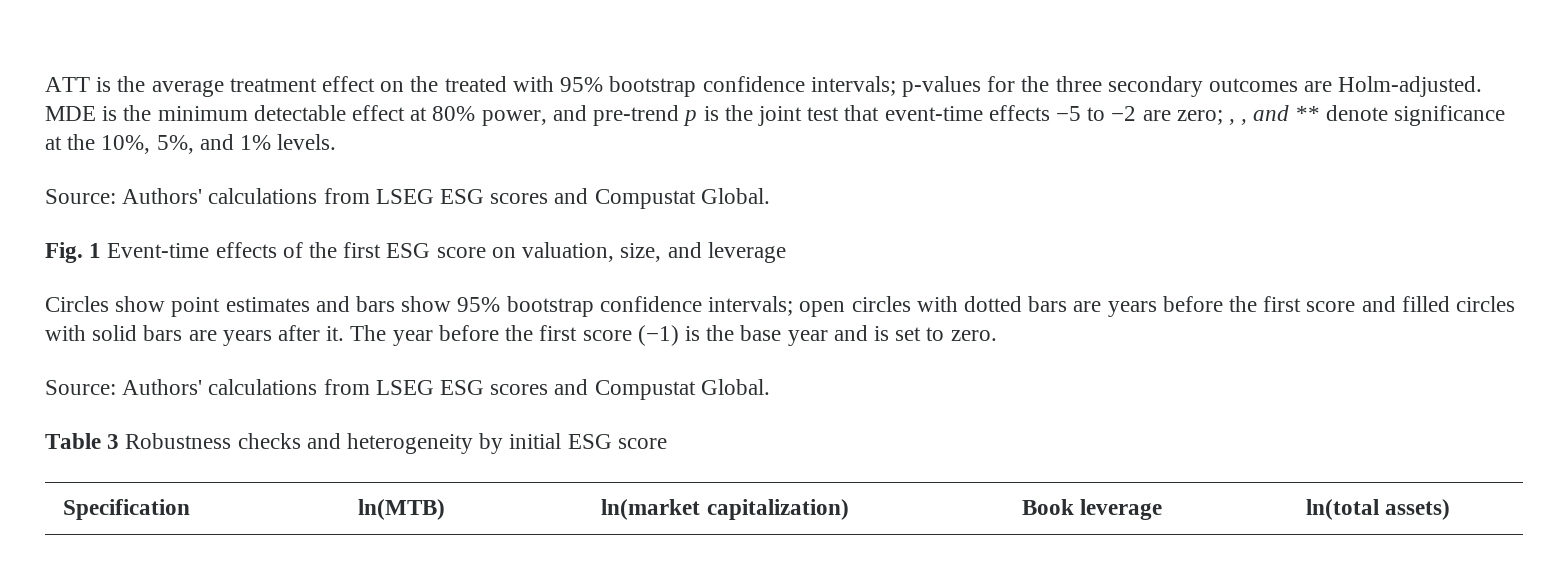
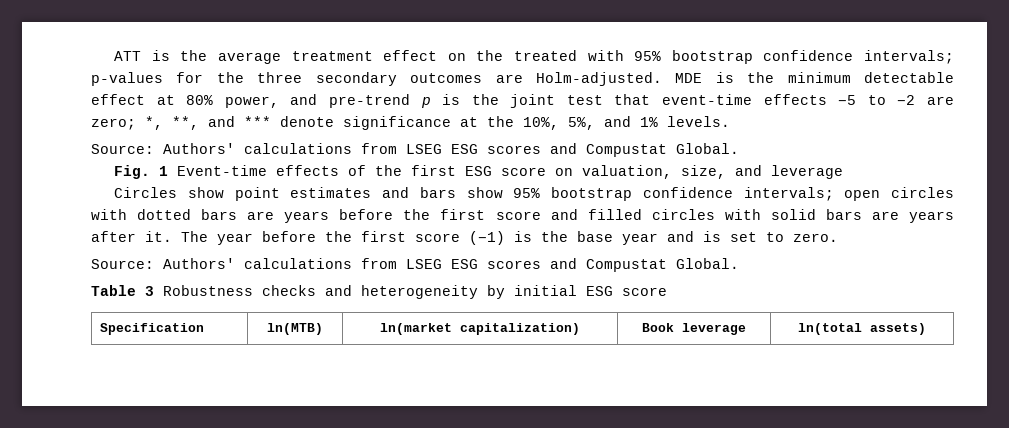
[1229,105,1320,125] , , and ** -> [145,116,271,130] *, **, and ***

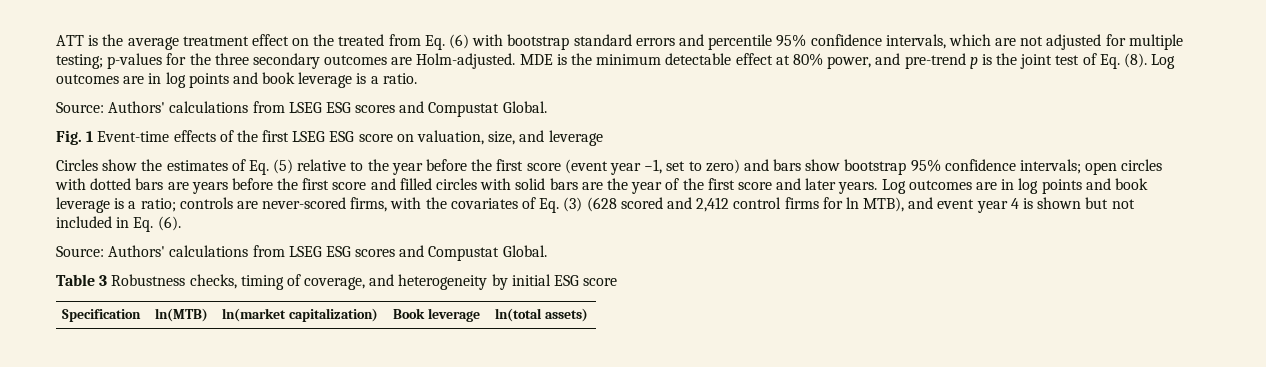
[587,50,955,64] with 95% bootstrap confidence intervals; -> [388,34,1183,50] [56,54,103,69] from Eq. (6) with bootstrap standard errors and percentile 95% confidence intervals, which are not adjusted for multiple testing;
[614,94,955,105] [91,116,730,130] that event-time effects −5 to −2 are zero; *, **, and *** denote significance at the 10%, 5%, and 1% levels. -> [1082,53,1176,69] [56,72,417,88] of Eq. (8). Log outcomes are in log points and book leverage is a ratio.
(457, 170) none -> [292,131,326,142] LSEG
[234,187,372,201] point estimates -> [141,159,740,175] the estimates of Eq. (5) relative to the year before the first score (event year −1, set to zero)
[513,187,633,201] 95% bootstrap -> [844,159,941,175] bootstrap 95%
[909,211,954,223] [91,231,838,245] years after it. The year before the first score (−1) is the base year and is set to zero. -> [606,178,1148,194] [56,197,1135,213] [56,216,181,232] the year of the first score and later years. Log outcomes are in log points and book leverage is a ratio; controls are never-scored firms, with the covariates of Eq. (3) (628 scored and 2,412 control firms for ln MTB), and event year 4 is shown but not included in Eq. (6).
[262,285,316,296] checks -> [189,274,366,290] checks, timing of coverage,

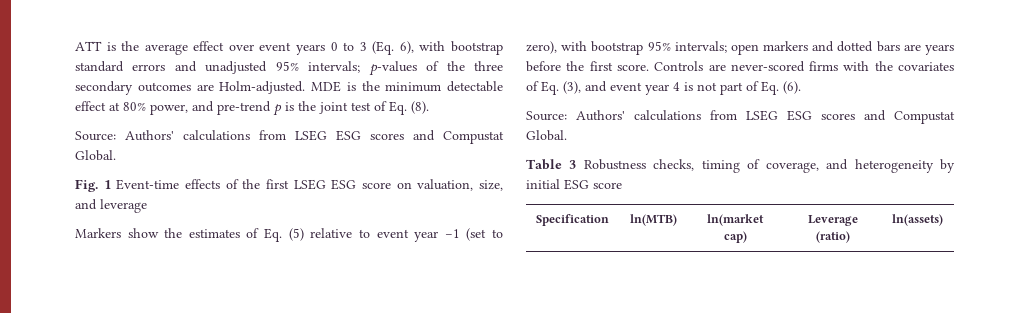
[182,34,470,50] treatment effect on the treated from Eq. (6) -> [193,41,414,55] effect over event years 0 to 3 (Eq. 6),
[708,34,1183,50] [56,53,187,69] percentile 95% confidence intervals, which are not adjusted for multiple testing; p-values for -> [205,61,440,76] unadjusted 95% intervals; p-values of
[1151,54,1176,69] [56,72,417,88] Log outcomes are in log points and book leverage is a ratio. -> (429, 107) none
[56,159,98,171] Circles -> [75,228,121,238] Markers
[367,159,841,175] the year before the first score (event year −1, set to zero) and bars show -> [376,228,504,242] [526,41,588,54] event year −1 (set to zero), with
[944,159,1016,171] confidence -> (671, 46) none
[1121,159,1163,171] [55,178,86,190] circles with -> [763,41,835,52] markers and
[332,178,1148,194] [56,197,233,213] score and filled circles with solid bars are the year of the first score and later years. Log outcomes are in log points and book leverage is a ratio; controls -> [616,61,704,71] score. Controls
[350,197,388,212] firms, -> [809,61,839,71] firms
[563,197,905,212] (3) (628 scored and 2,412 control firms for ln MTB), -> [563,81,581,94] (3),
[1037,197,1135,209] [56,216,130,228] shown but not included in -> [697,81,759,95] not part of
[288,308,378,322] [393,308,480,322] [495,308,588,322] capitalization) | Book leverage | ln(total assets) -> [723,231,747,243] [807,215,858,226] [815,231,850,243] [892,214,943,226] cap) | Leverage (ratio) | ln(assets)

